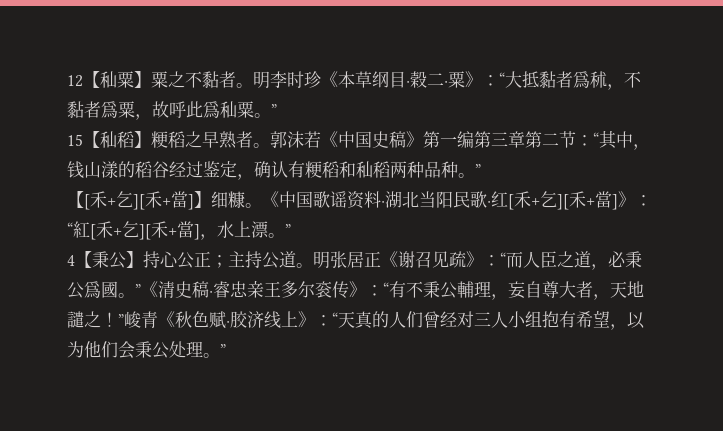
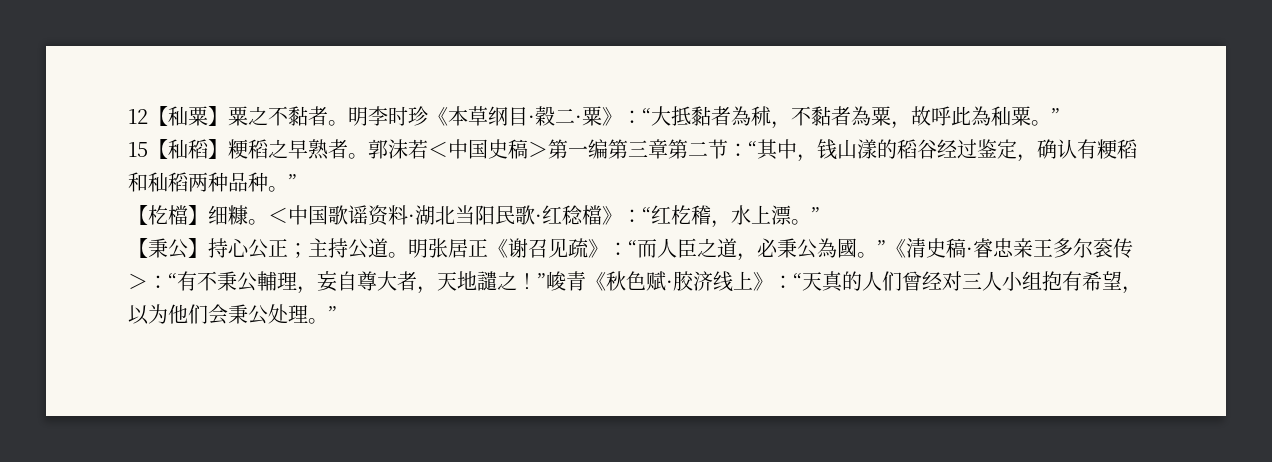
[573,71,590,88] 爲 -> [731,106,751,126] 為
[101,101,118,118] 爲 -> [851,106,871,126] 為
[203,101,220,118] 爲 -> [971,106,991,126] 為
[321,131,338,147] 《 -> [428,141,448,157] ＜
[406,131,423,147] 》 -> [528,141,548,157] ＞
[84,191,194,210] [禾+乞][禾+當] -> [148,205,188,225] 杚檔
[262,191,279,207] 《 -> [268,207,288,223] ＜
[508,191,652,210] [67,221,200,240] [禾+乞][禾+當]》：“紅[禾+乞][禾+當] -> [562,205,711,225] 稔檔》：“红杚稽
[67,255,75,266] 4 -> (820, 215) none
[84,281,101,298] 爲 -> [817,238,837,258] 為
[349,281,366,297] 》 -> [128,273,148,289] ＞

